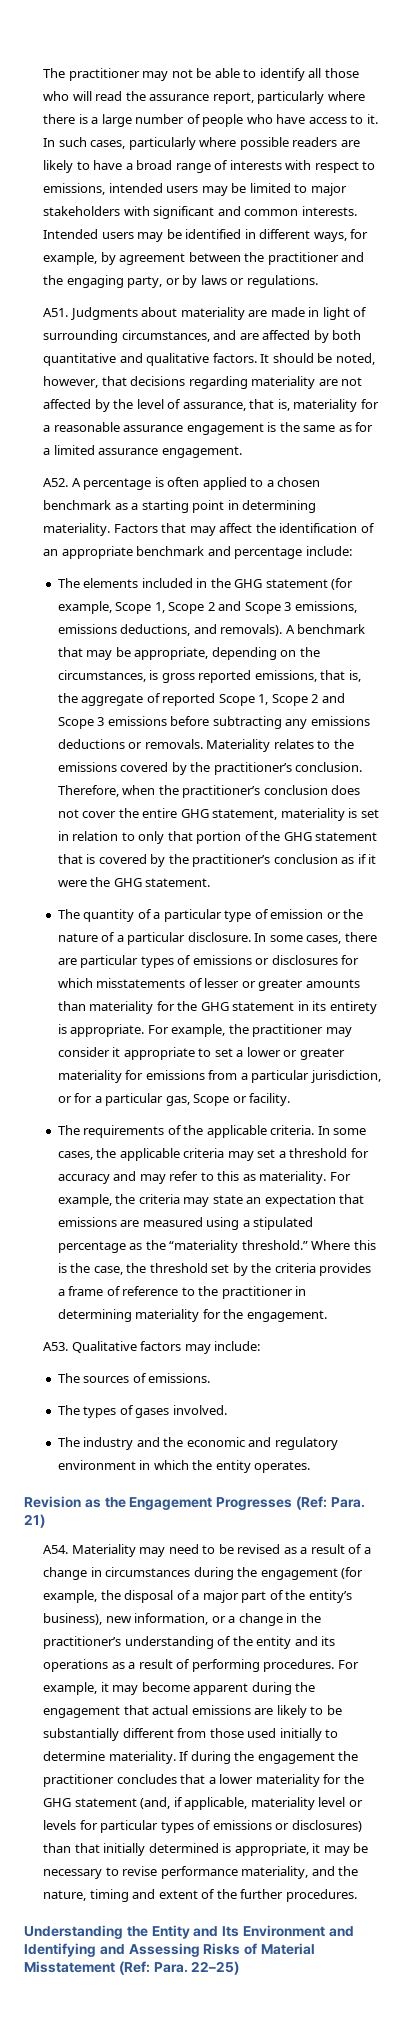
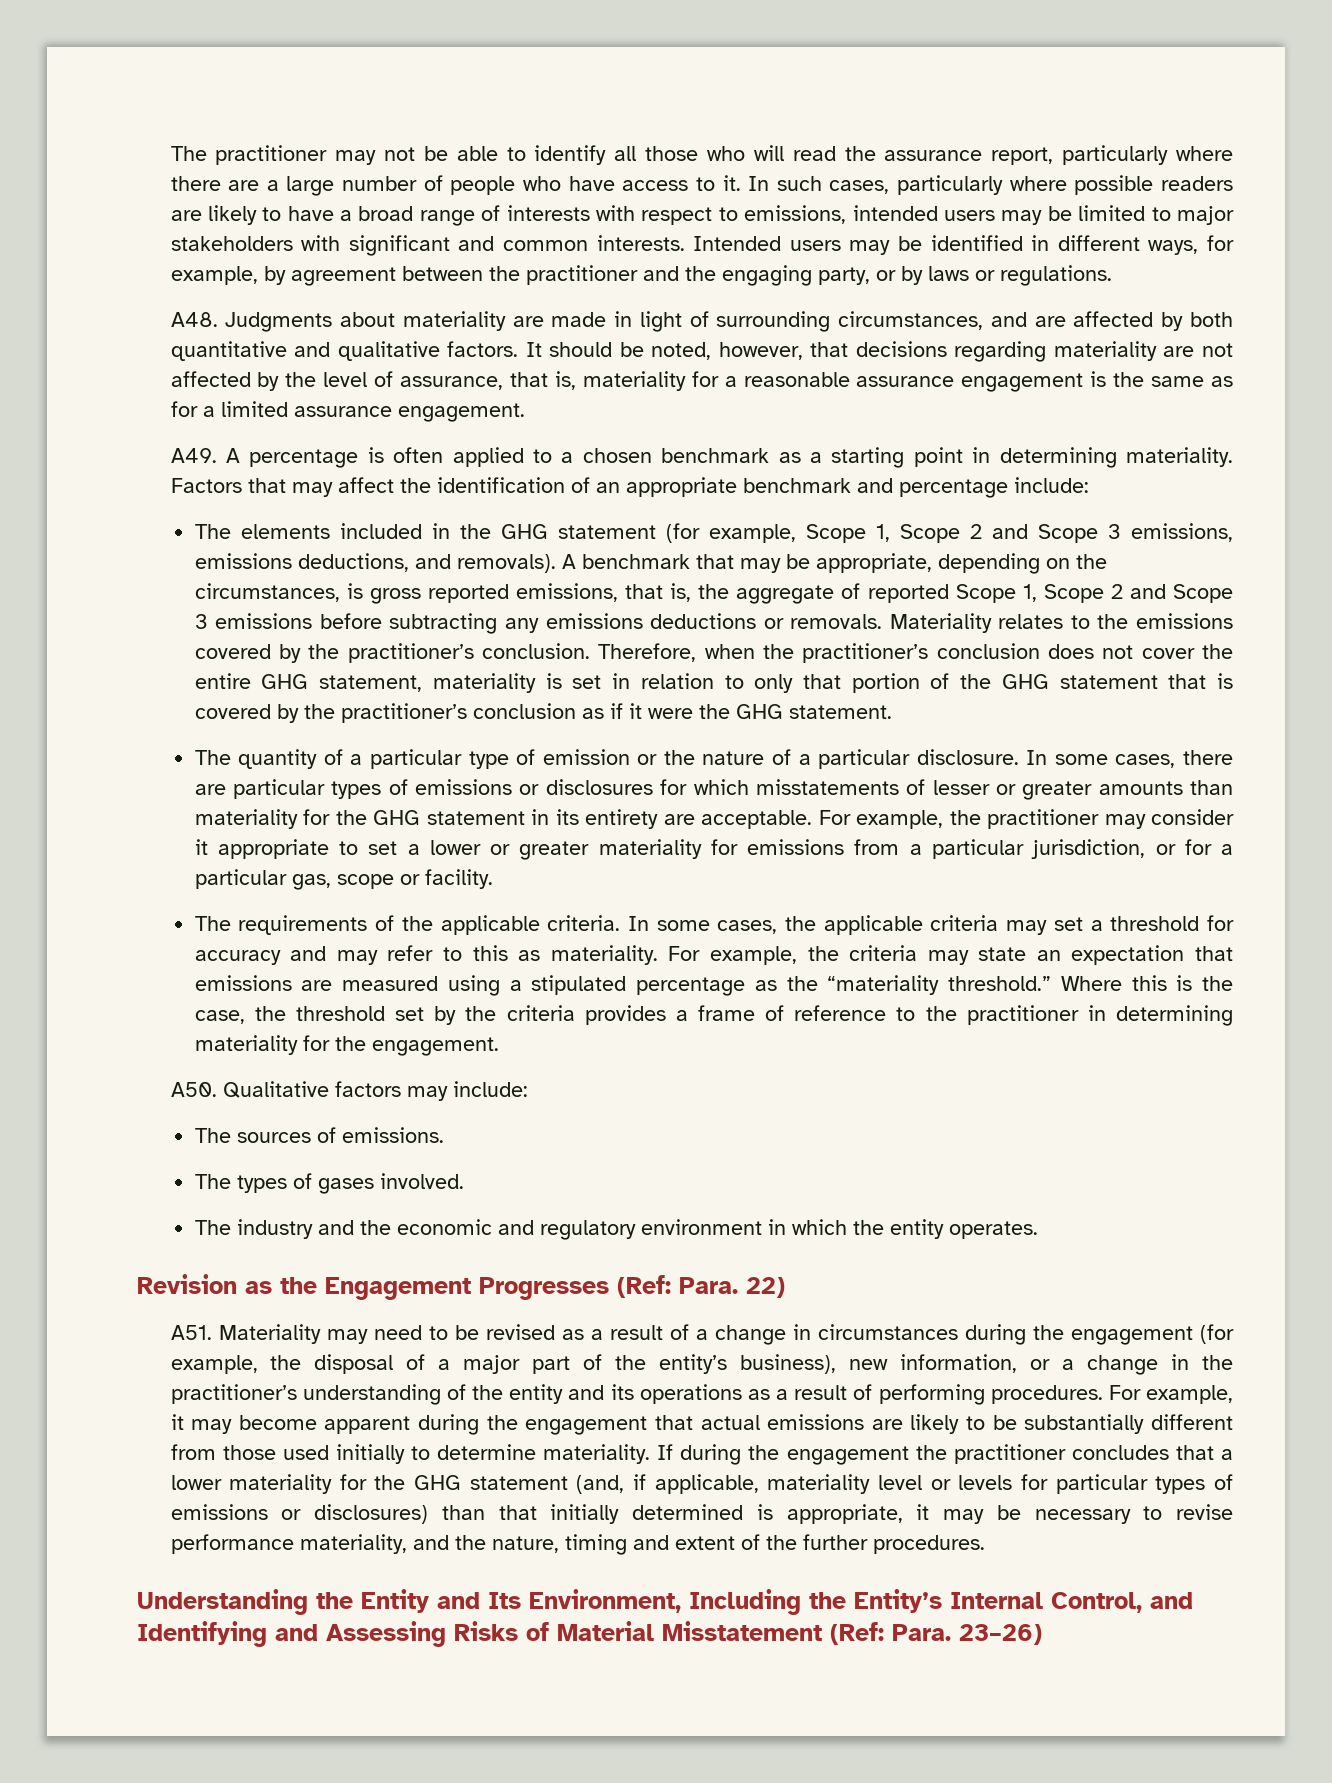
[78,114,88,124] is -> [228,180,260,191] are
[43,308,69,317] A51. -> [170,312,218,327] A48.
[43,478,69,487] A52. -> [170,448,217,463] A49.
[57,1024,145,1037] is appropriate. -> [663,810,813,829] are acceptable.
[193,1094,230,1106] Scope -> [336,874,394,889] scope
[43,1342,69,1351] A53. -> [170,1082,217,1097] A50.
[24,1514,45,1528] [43,1545,69,1554] 21) // A54. -> [746,1277,785,1298] [170,1325,212,1340] 22) // A51.
[242,1925,325,1937] Environment -> [529,1589,1142,1615] Environment, Including the Entity’s Internal Control,
[191,1961,240,1975] 22–25) -> [959,1624,1042,1645] 23–26)

